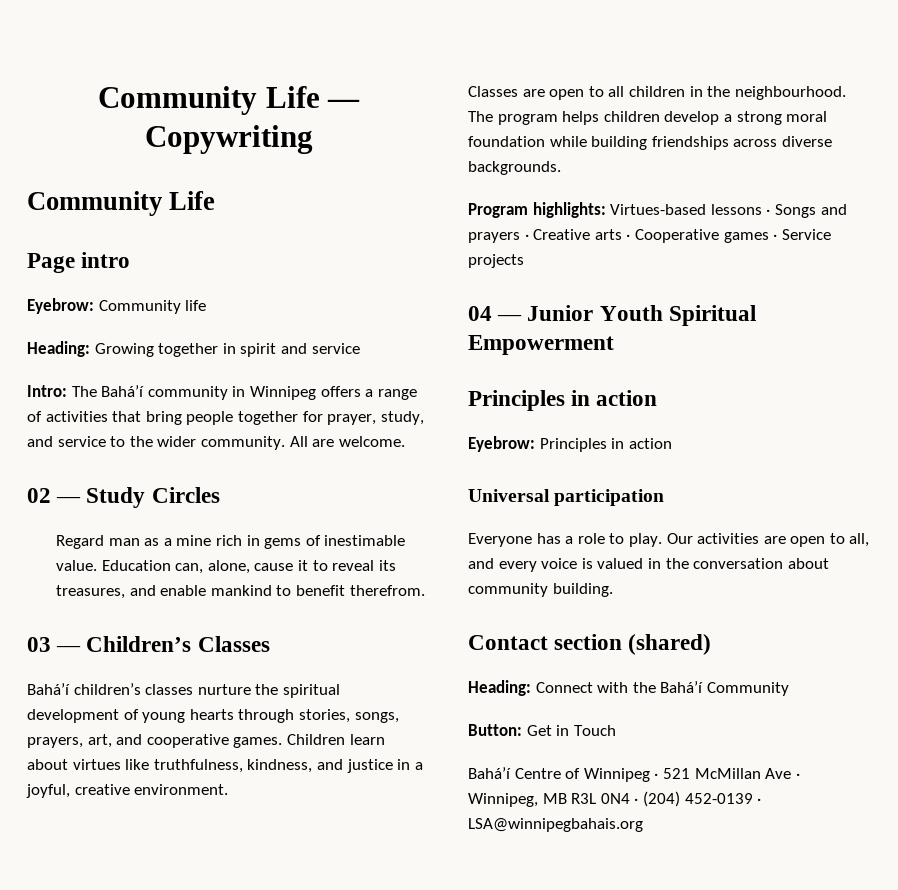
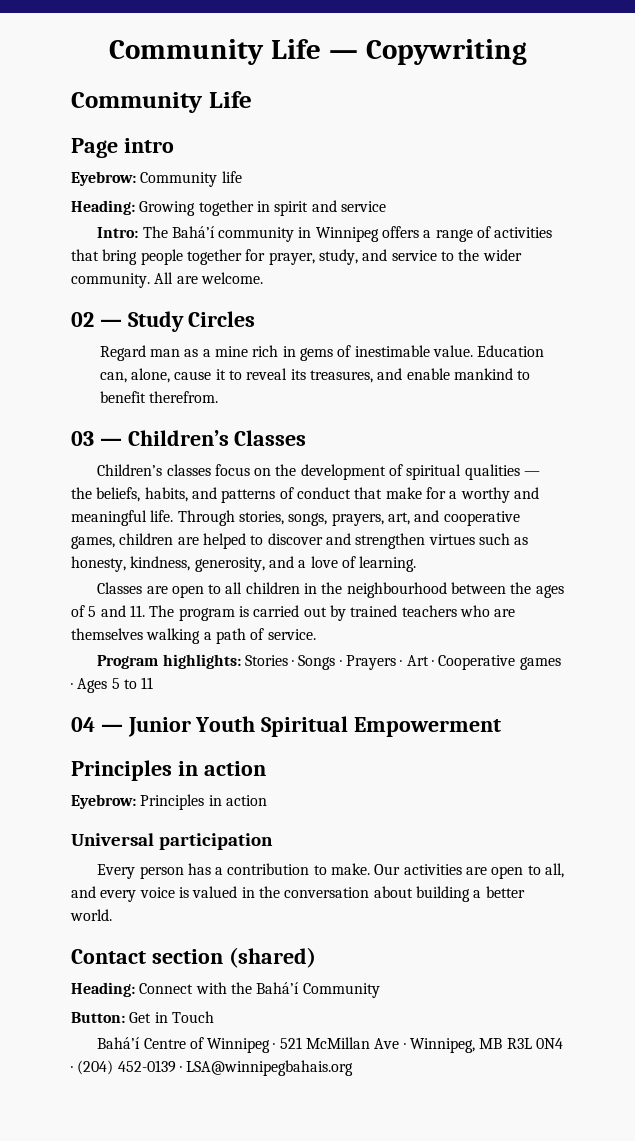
[27,683,340,698] [27,709,295,723] Bahá’í children’s classes nurture the spiritual development of young hearts through -> [97,464,541,480] [71,487,539,503] [71,510,235,526] Children’s classes focus on the development of spiritual qualities — the beliefs, habits, and patterns of conduct that make for a worthy and meaningful life. Through
[233,734,385,748] [27,759,423,773] [26,784,229,798] games. Children learn about virtues like truthfulness, kindness, and justice in a joyful, creative environment. -> [71,533,529,549] [71,556,417,572] games, children are helped to discover and strengthen virtues such as honesty, kindness, generosity, and a love of learning.
[734,86,846,100] [468,111,828,125] [468,136,832,150] [468,161,561,175] [468,202,847,218] [468,229,831,243] [468,254,524,268] neighbourhood. The program helps children develop a strong moral foundation while building friendships across diverse backgrounds. // Program highlights: Virtues-based lessons · Songs and prayers · Creative arts · Cooperative games · Service projects -> [346,582,564,598] [71,605,516,621] [71,628,316,644] [97,654,561,670] [71,677,154,693] neighbourhood between the ages of 5 and 11. The program is carried out by trained teachers who are themselves walking a path of service. // Program highlights: Stories · Songs · Prayers · Art · Cooperative games · Ages 5 to 11
[468,533,662,547] Everyone has a role to play. -> [97,863,371,879] Every person has a contribution to make.
[468,583,613,597] community building. -> [415,886,525,902] [70,909,112,921] building a better world.

